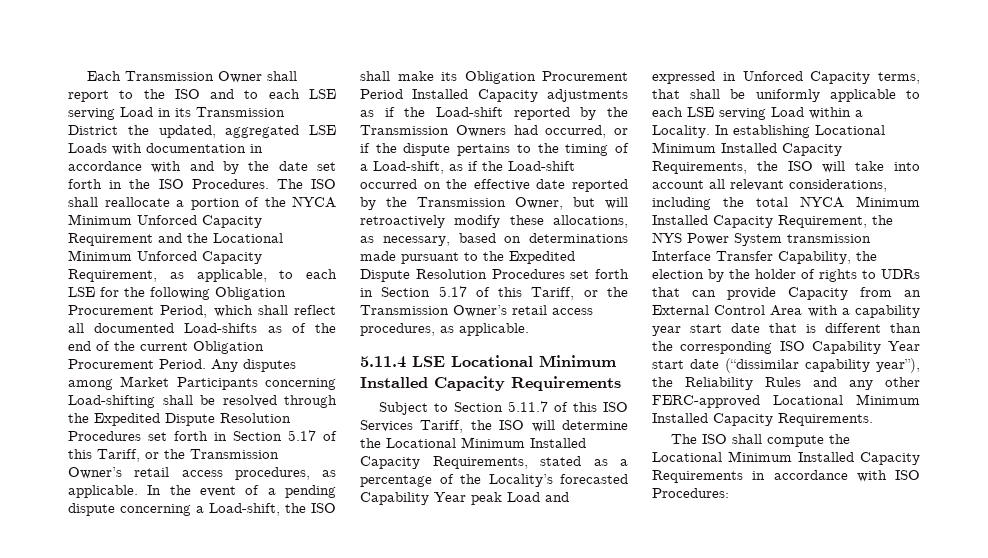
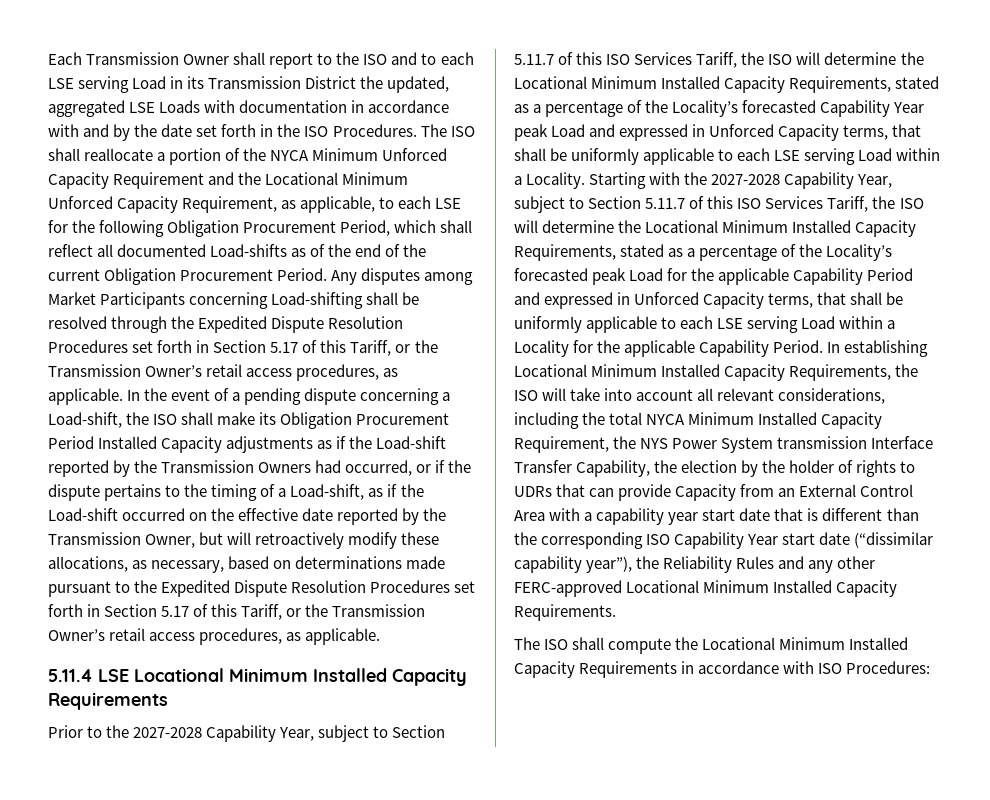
[378,402,428,415] Subject -> [48,725,370,742] Prior to the 2027-2028 Capability Year, subject
(710, 131) none -> [589,172,893,189] [514,196,924,213] [514,220,917,237] [514,244,893,261] [514,268,914,285] [514,292,904,309] [514,316,896,333] [514,340,824,357] Starting with the 2027-2028 Capability Year, subject to Section 5.11.7 of this ISO Services Tariff, the ISO will determine the Locational Minimum Installed Capacity Requirements, stated as a percentage of the Locality’s forecasted peak Load for the applicable Capability Period and expressed in Unforced Capacity terms, that shall be uniformly applicable to each LSE serving Load within a Locality for the applicable Capability Period.

